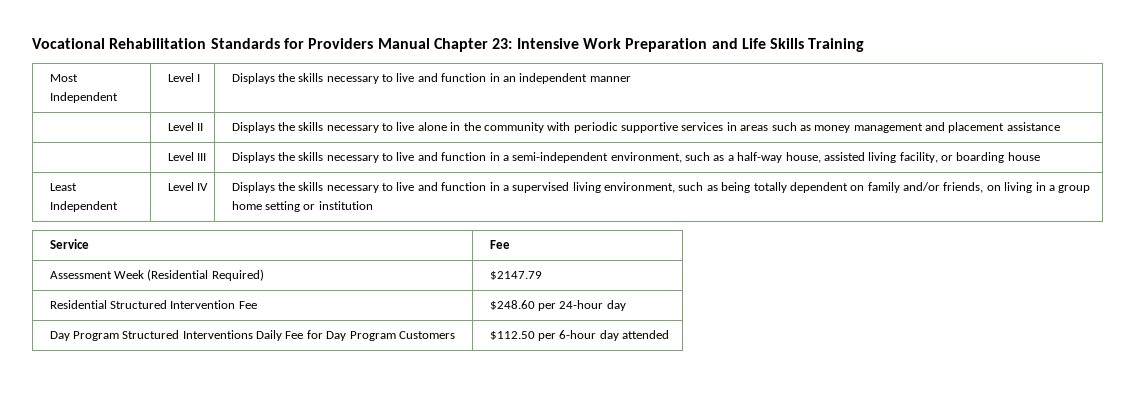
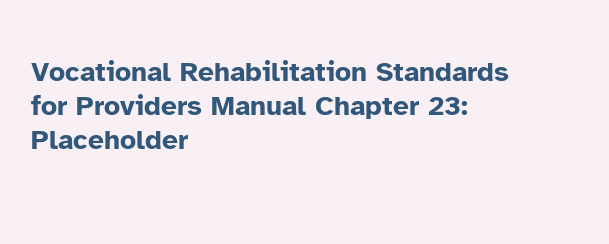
[516,38,865,52] [49,74,78,82] [49,92,118,103] [167,73,200,82] [231,73,631,84] [167,122,203,131] [231,122,1060,133] [167,152,206,161] [231,152,1040,163] [49,183,77,191] [49,201,118,212] [167,182,208,191] [231,182,1091,193] [231,201,373,212] [49,239,89,249] [489,240,510,249] [49,269,264,281] [489,271,542,280] [49,300,257,309] [489,300,626,311] [49,330,455,341] [489,330,669,341] Intensive Work Preparation and Life Skills Training // Most Independent | Level I | Displays the skills necessary to live and function in an independent manner // | Level II | Displays the skills necessary to live alone in the community with periodic supportive services in areas such as money management and placement assistance // | Level III | Displays the skills necessary to live and function in a semi-independent environment, such as a half-way house, assisted living facility, or boarding house // Least Independent | Level IV | Displays the skills necessary to live and function in a supervised living environment, such as being totally dependent on family and/or friends, on living in a group home setting or institution // Service | Fee // Assessment Week (Residential Required) | $2147.79 // Residential Structured Intervention Fee | $248.60 per 24-hour day // Day Program Structured Interventions Daily Fee for Day Program Customers | $112.50 per 6-hour day attended -> [31,131,188,149] Placeholder

